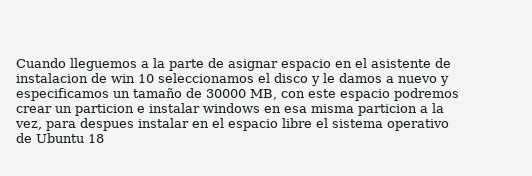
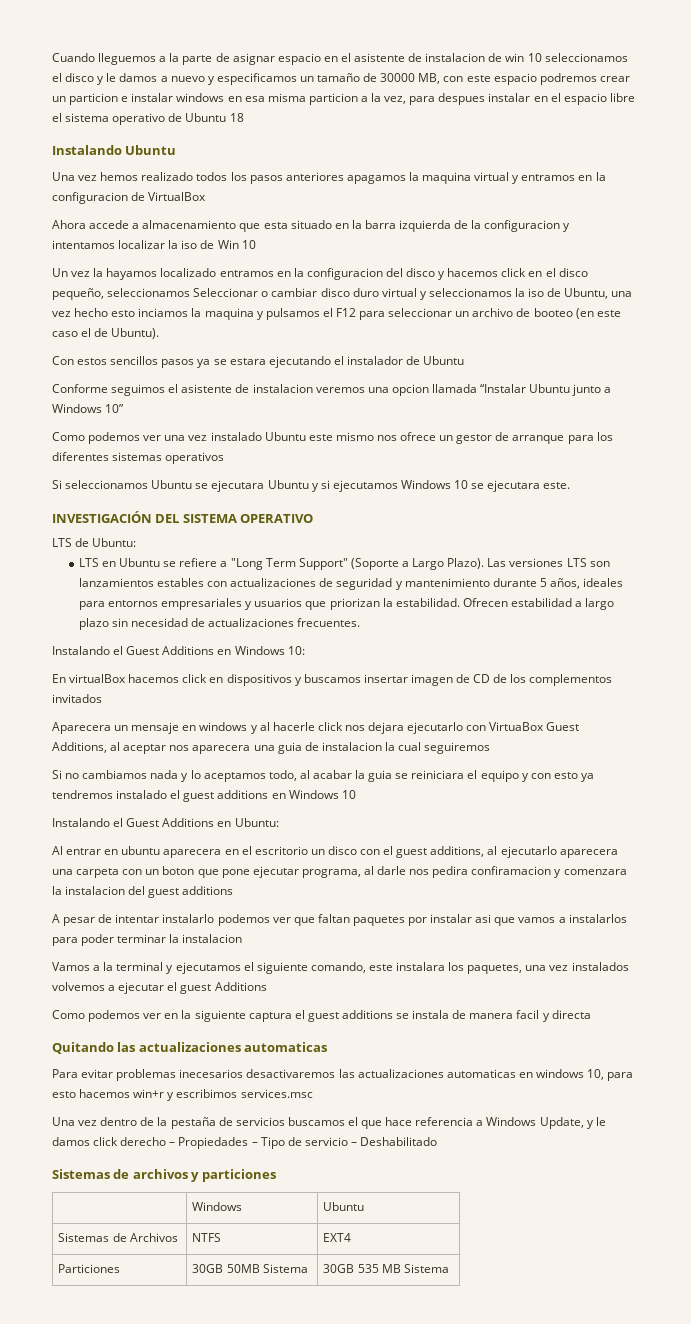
(104, 138) none -> [52,145,177,155] [52,172,606,184] [52,192,207,204] [52,220,571,232] [52,240,256,249] [52,268,588,280] [52,288,633,300] [52,308,621,320] [52,328,160,339] [52,356,465,368] [52,384,612,396] [52,404,125,413] [52,432,613,444] [52,452,225,464] [52,480,571,492] [52,511,314,523] [52,538,137,547] [78,558,610,570] [78,578,624,590] [78,598,615,610] [78,618,361,630] [52,646,305,655] [52,674,613,686] [52,694,102,703] [52,722,580,734] [52,742,491,754] [52,770,594,782] [52,790,356,802] [52,818,279,827] [52,846,618,858] [52,866,627,878] [52,886,234,898] [52,914,627,926] [52,934,243,946] [52,962,629,974] [52,982,267,994] [52,1010,591,1022] [52,1042,328,1054] [52,1069,634,1081] [52,1089,313,1101] [52,1117,606,1129] [52,1137,438,1149] [52,1169,276,1182] [192,1202,243,1211] [323,1202,365,1211] [58,1233,178,1242] [192,1233,222,1242] [323,1233,352,1242] [58,1264,121,1273] [192,1264,308,1273] [323,1264,449,1273] // Instalando Ubuntu // Una vez hemos realizado todos los pasos anteriores apagamos la maquina virtual y entramos en la configuracion de VirtualBox // Ahora accede a almacenamiento que esta situado en la barra izquierda de la configuracion y intentamos localizar la iso de Win 10 // Un vez la hayamos localizado entramos en la configuracion del disco y hacemos click en el disco pequeño, seleccionamos Seleccionar o cambiar disco duro virtual y seleccionamos la iso de Ubuntu, una vez hecho esto inciamos la maquina y pulsamos el F12 para seleccionar un archivo de booteo (en este caso el de Ubuntu). // Con estos sencillos pasos ya se estara ejecutando el instalador de Ubuntu // Conforme seguimos el asistente de instalacion veremos una opcion llamada “Instalar Ubuntu junto a Windows 10” // Como podemos ver una vez instalado Ubuntu este mismo nos ofrece un gestor de arranque para los diferentes sistemas operativos // Si seleccionamos Ubuntu se ejecutara Ubuntu y si ejecutamos Windows 10 se ejecutara este. // INVESTIGACIÓN DEL SISTEMA OPERATIVO // LTS de Ubuntu: // LTS en Ubuntu se refiere a "Long Term Support" (Soporte a Largo Plazo). Las versiones LTS son lanzamientos estables con actualizaciones de seguridad y mantenimiento durante 5 años, ideales para entornos empresariales y usuarios que priorizan la estabilidad. Ofrecen estabilidad a largo plazo sin necesidad de actualizaciones frecuentes. // Instalando el Guest Additions en Windows 10: // En virtualBox hacemos click en dispositivos y buscamos insertar imagen de CD de los complementos invitados // Aparecera un mensaje en windows y al hacerle click nos dejara ejecutarlo con VirtuaBox Guest Additions, al aceptar nos aparecera una guia de instalacion la cual seguiremos // Si no cambiamos nada y lo aceptamos todo, al acabar la guia se reiniciara el equipo y con esto ya tendremos instalado el guest additions en Windows 10 // Instalando el Guest Additions en Ubuntu: // Al entrar en ubuntu aparecera en el escritorio un disco con el guest additions, al ejecutarlo aparecera una carpeta con un boton que pone ejecutar programa, al darle nos pedira confiramacion y comenzara la instalacion del guest additions // A pesar de intentar instalarlo podemos ver que faltan paquetes por instalar asi que vamos a instalarlos para poder terminar la instalacion // Vamos a la terminal y ejecutamos el siguiente comando, este instalara los paquetes, una vez instalados volvemos a ejecutar el guest Additions // Como podemos ver en la siguiente captura el guest additions se instala de manera facil y directa // Quitando las actualizaciones automaticas // Para evitar problemas inecesarios desactivaremos las actualizaciones automaticas en windows 10, para esto hacemos win+r y escribimos services.msc // Una vez dentro de la pestaña de servicios buscamos el que hace referencia a Windows Update, y le damos click derecho – Propiedades – Tipo de servicio – Deshabilitado // Sistemas de archivos y particiones // | Windows | Ubuntu // Sistemas de Archivos | NTFS | EXT4 // Particiones | 30GB 50MB Sistema | 30GB 535 MB Sistema

